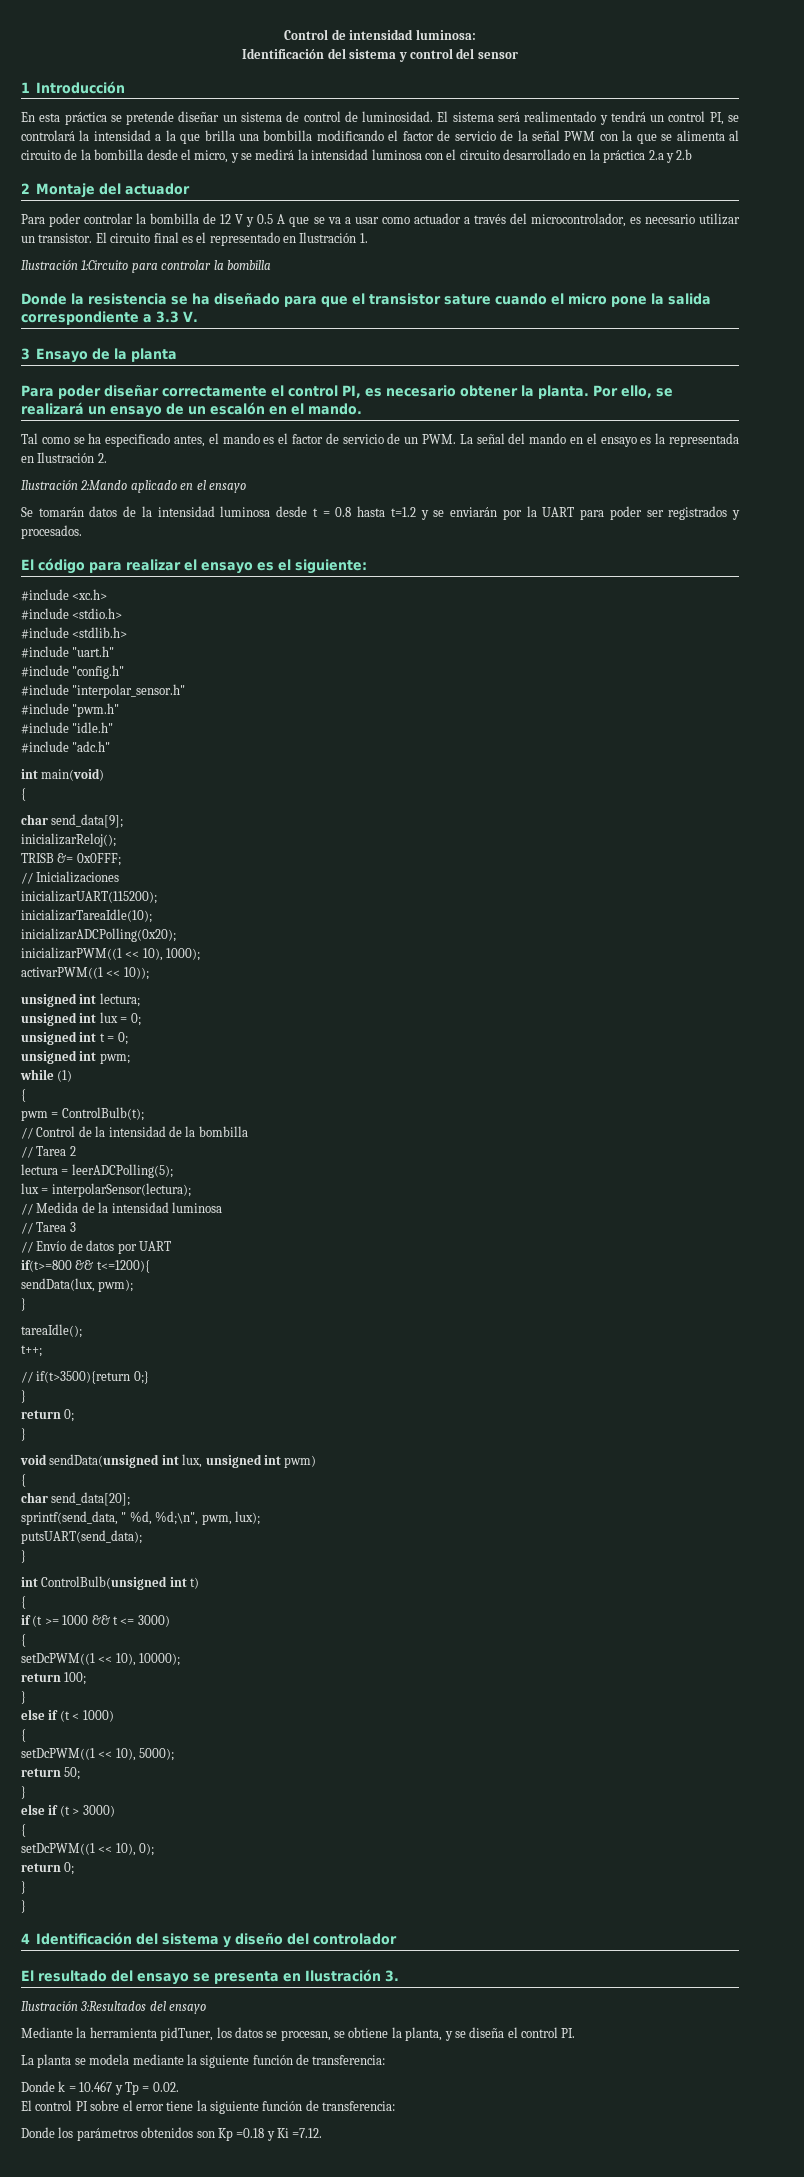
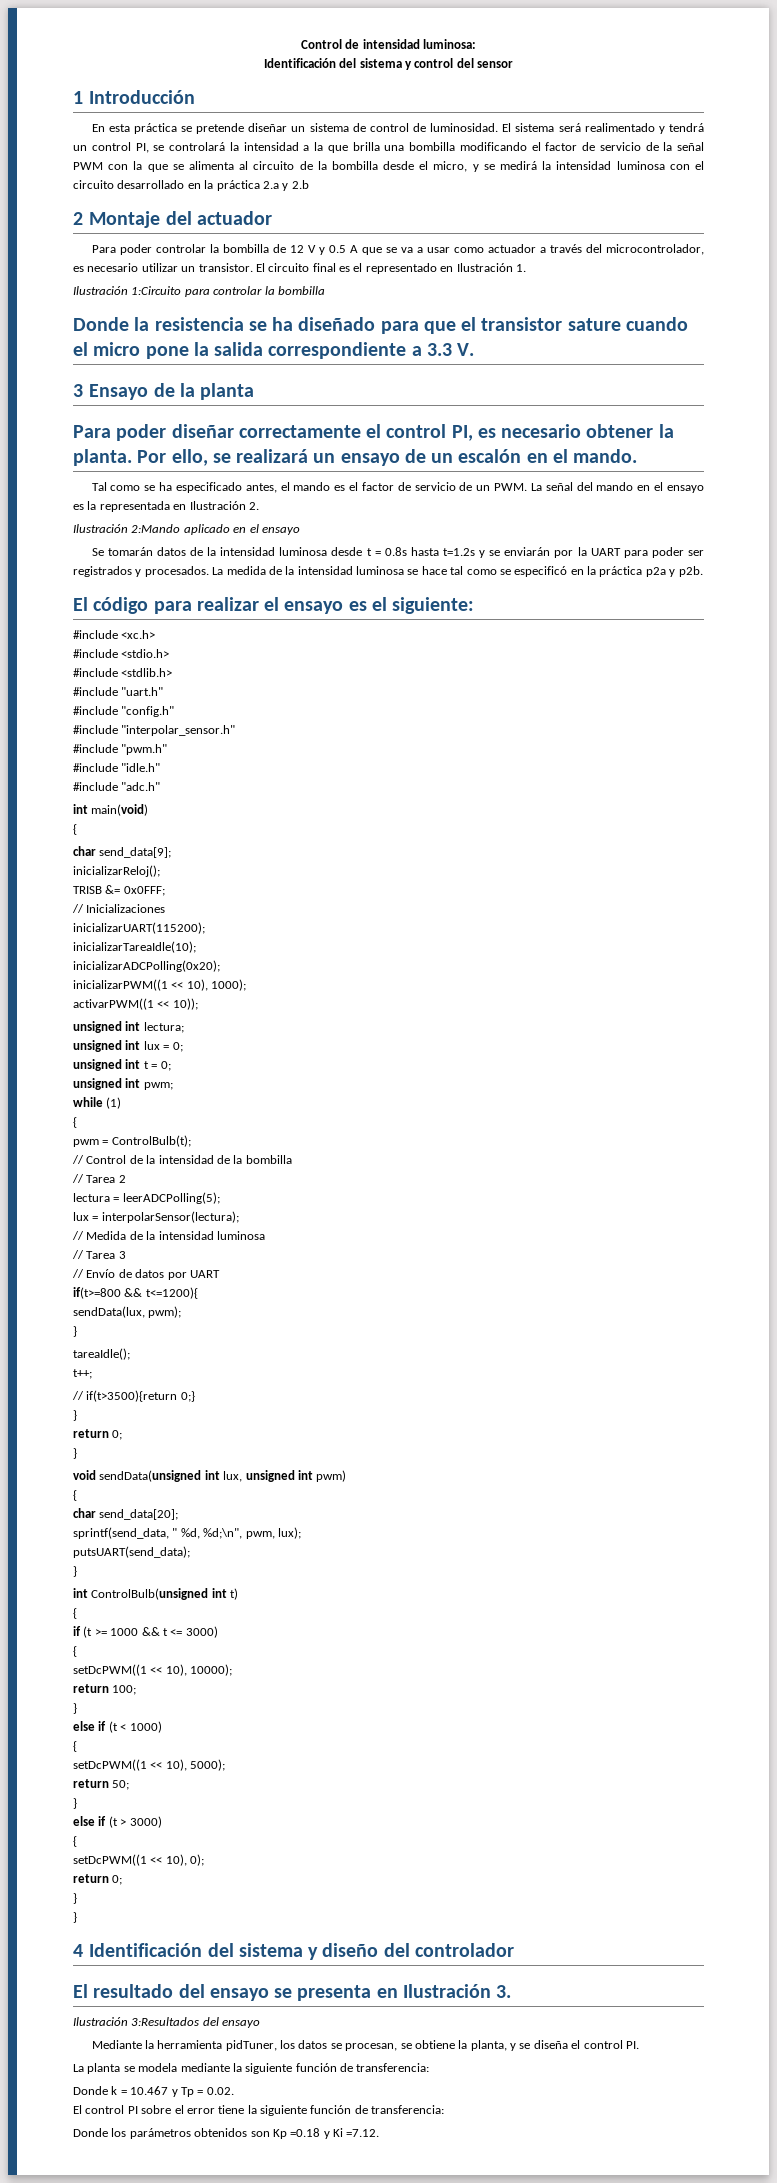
[335,506,416,517] 0.8 hasta t=1.2 -> [384,547,475,556] 0.8s hasta t=1.2s
(82, 532) none -> [212,566,703,577] La medida de la intensidad luminosa se hace tal como se especificó en la práctica p2a y p2b.

